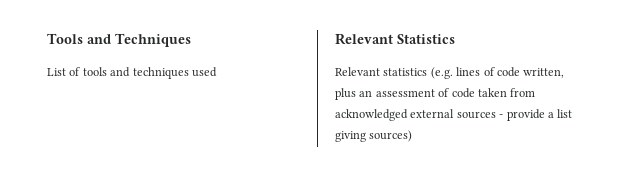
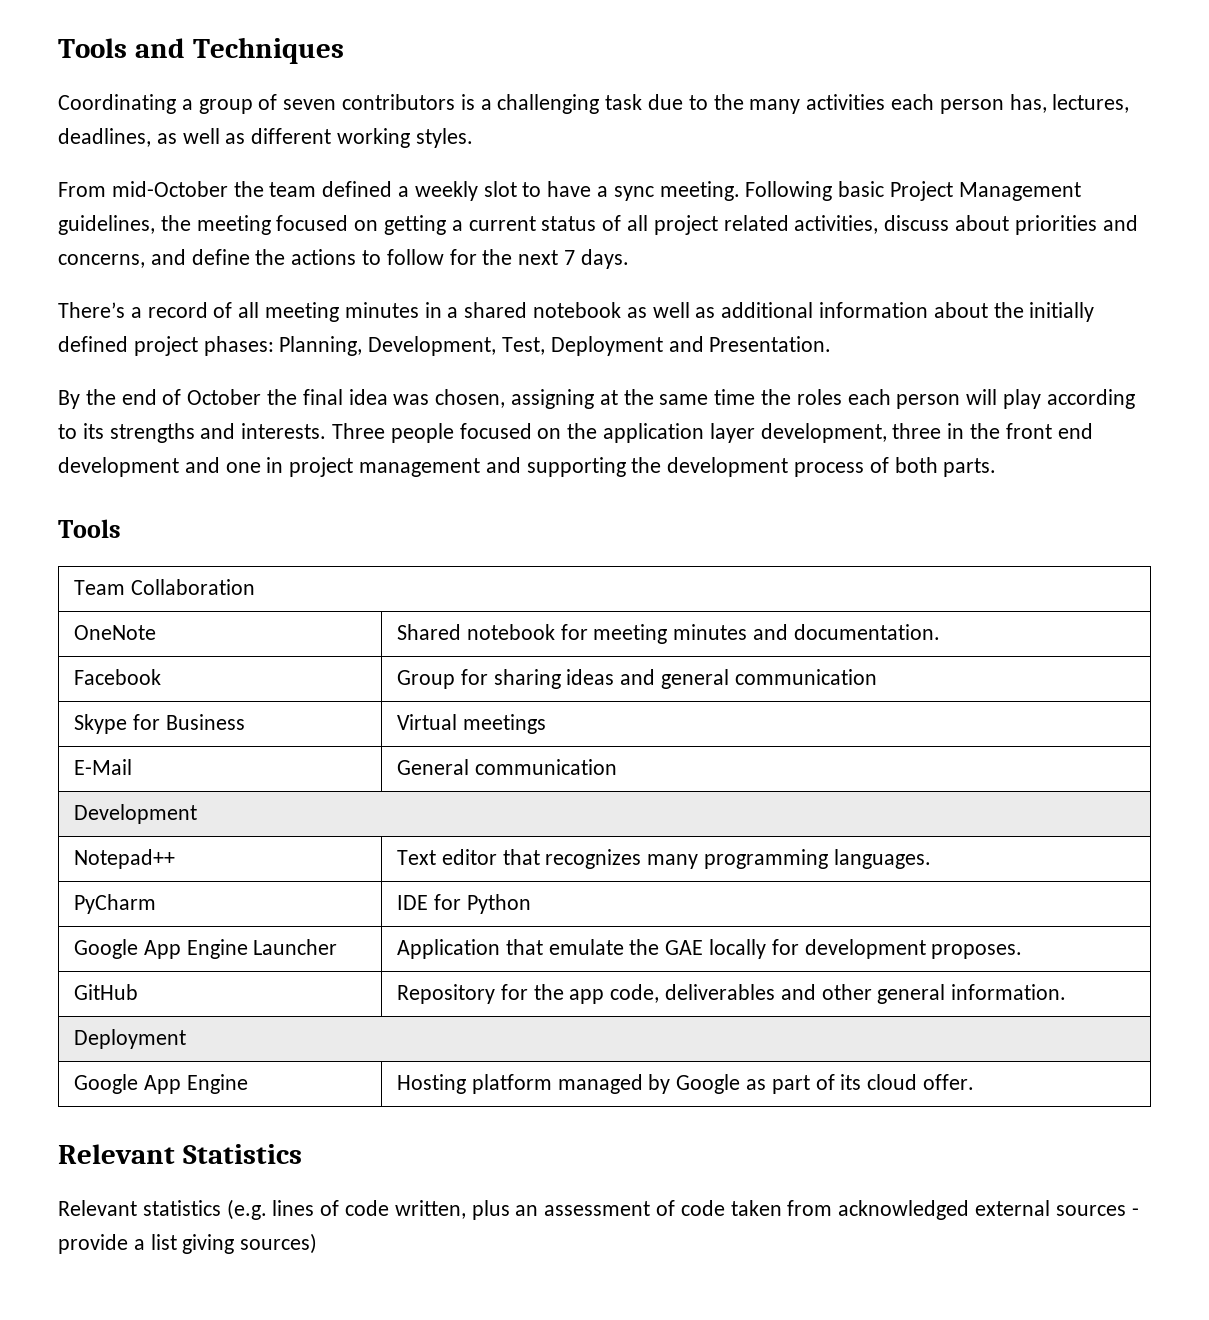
[47,67,217,79] List of tools and techniques used -> [58,94,1130,114] [58,128,473,148] [58,181,1081,201] [58,215,1138,235] [58,249,629,269] [58,302,1095,322] [58,336,832,356] [58,389,1135,409] [58,423,1093,443] [58,457,997,477] [58,519,121,538] [74,579,255,595] [74,625,157,640] [397,624,940,644] [74,669,162,685] [397,669,877,689] [74,714,245,734] [397,714,546,734] [74,759,133,775] [397,759,617,775] [74,804,198,824] [74,849,176,869] [397,849,931,869] [74,894,157,914] [397,894,531,914] [74,939,338,959] [397,939,1023,959] [74,984,139,1000] [397,984,1067,1004] [74,1029,187,1049] [74,1074,248,1094] [397,1074,975,1094] Coordinating a group of seven contributors is a challenging task due to the many activities each person has, lectures, deadlines, as well as different working styles. // From mid-October the team defined a weekly slot to have a sync meeting. Following basic Project Management guidelines, the meeting focused on getting a current status of all project related activities, discuss about priorities and concerns, and define the actions to follow for the next 7 days. // There’s a record of all meeting minutes in a shared notebook as well as additional information about the initially defined project phases: Planning, Development, Test, Deployment and Presentation. // By the end of October the final idea was chosen, assigning at the same time the roles each person will play according to its strengths and interests. Three people focused on the application layer development, three in the front end development and one in project management and supporting the development process of both parts. // Tools // Team Collaboration // OneNote | Shared notebook for meeting minutes and documentation. // Facebook | Group for sharing ideas and general communication // Skype for Business | Virtual meetings // E-Mail | General communication // Development // Notepad++ | Text editor that recognizes many programming languages. // PyCharm | IDE for Python // Google App Engine Launcher | Application that emulate the GAE locally for development proposes. // GitHub | Repository for the app code, deliverables and other general information. // Deployment // Google App Engine | Hosting platform managed by Google as part of its cloud offer.

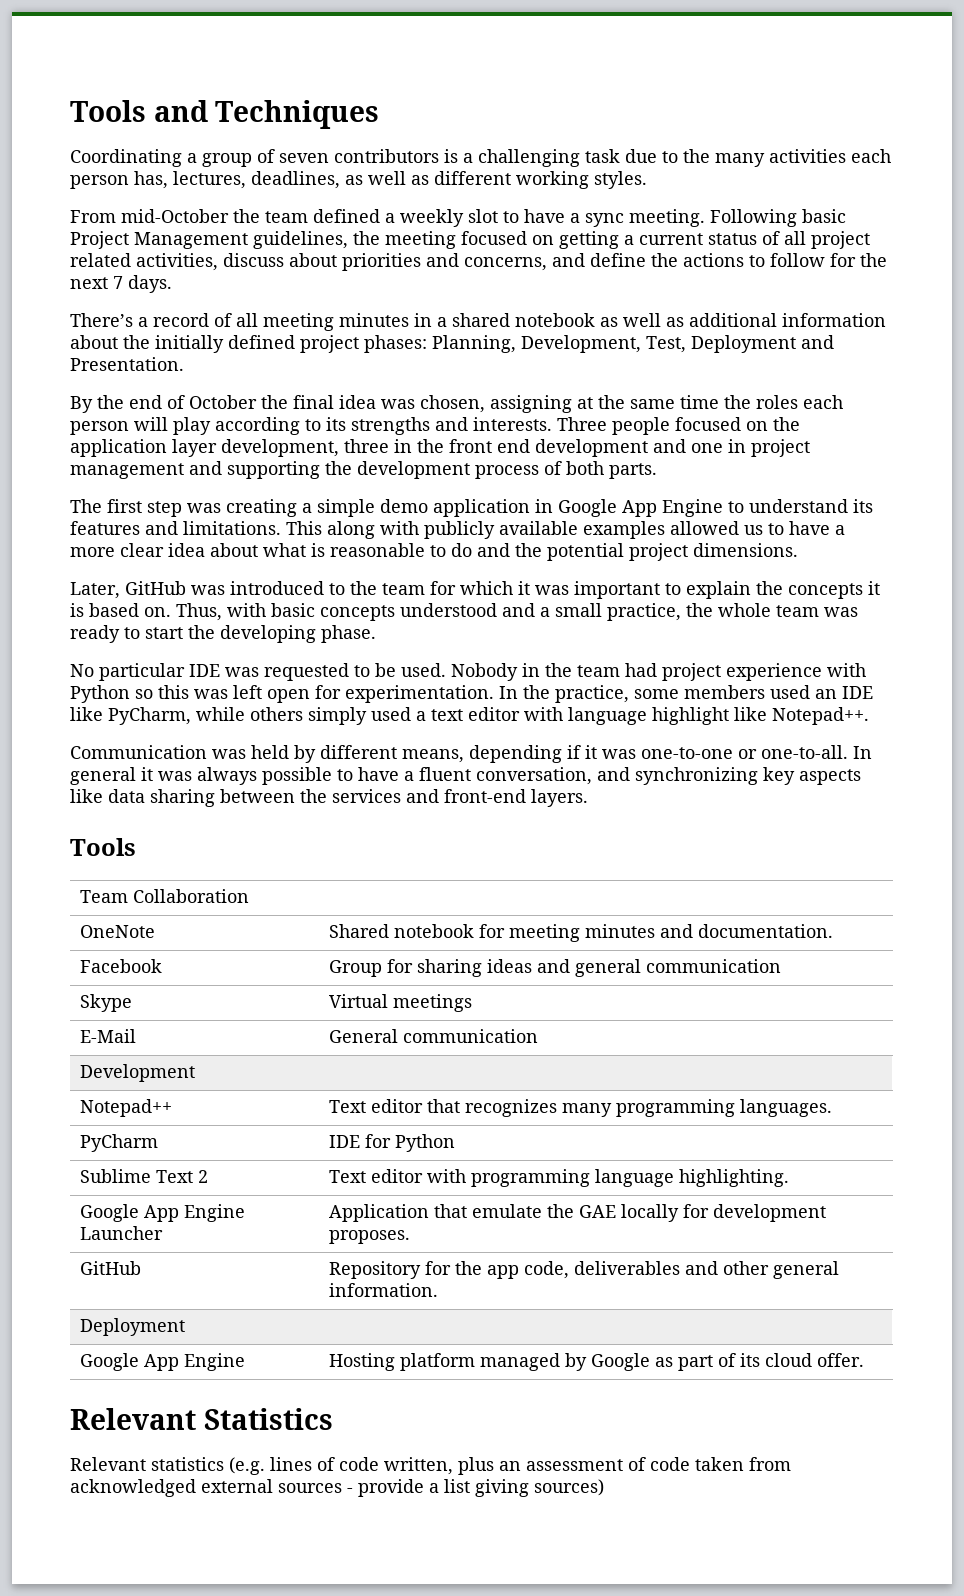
(997, 467) none -> [70,499,873,517] [70,521,845,539] [70,543,798,561] [70,581,880,599] [70,603,858,621] [70,625,376,643] [70,663,866,681] [70,685,873,703] [70,707,869,725] [70,745,872,763] [70,767,861,785] [70,789,588,807] // The first step was creating a simple demo application in Google App Engine to understand its features and limitations. This along with publicly available examples allowed us to have a more clear idea about what is reasonable to do and the potential project dimensions. // Later, GitHub was introduced to the team for which it was important to explain the concepts it is based on. Thus, with basic concepts understood and a small practice, the whole team was ready to start the developing phase. // No particular IDE was requested to be used. Nobody in the team had project experience with Python so this was left open for experimentation. In the practice, some members used an IDE like PyCharm, while others simply used a text editor with language highlight like Notepad++. // Communication was held by different means, depending if it was one-to-one or one-to-all. In general it was always possible to have a fluent conversation, and synchronizing key aspects like data sharing between the services and front-end layers.
[132,714,245,730] for Business -> (132, 1003) none
(531, 904) none -> [79,1169,208,1183] [328,1169,789,1187] // Sublime Text 2 | Text editor with programming language highlighting.

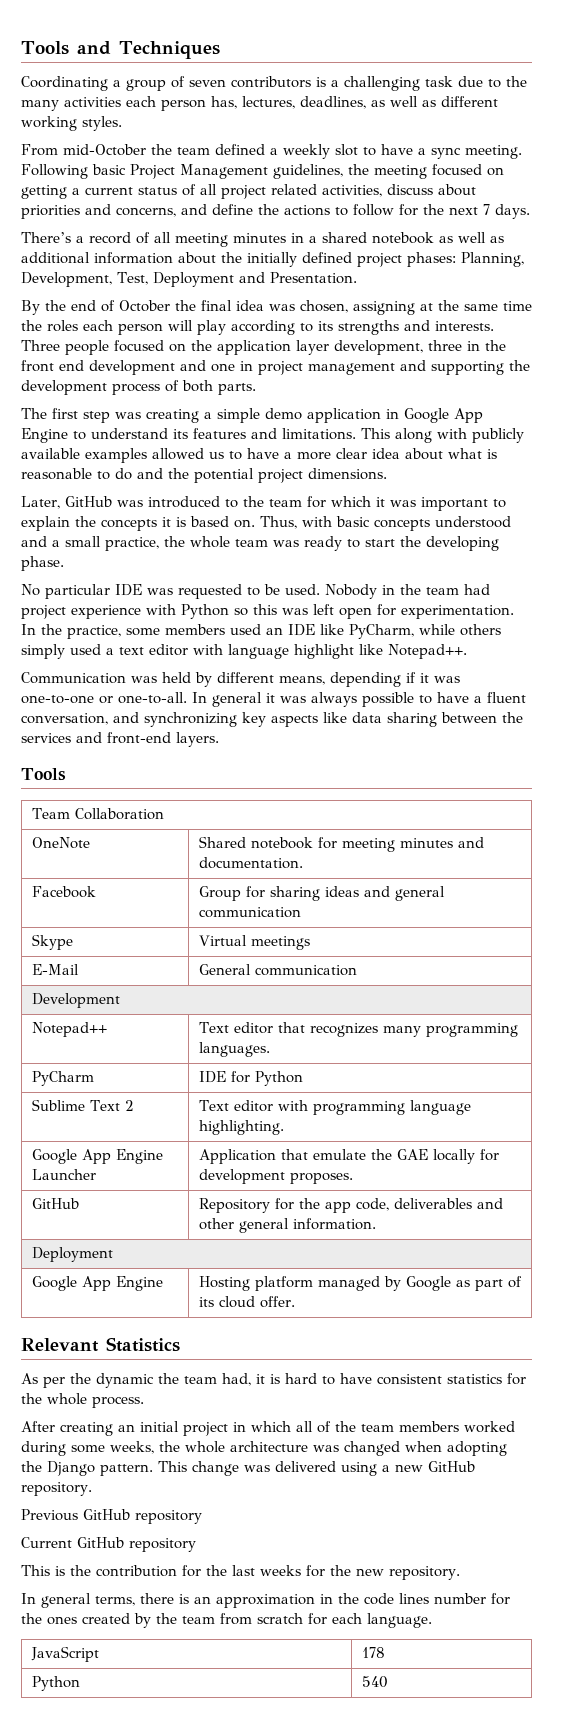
[70,1457,791,1475] [70,1479,604,1497] Relevant statistics (e.g. lines of code written, plus an assessment of code taken from acknowledged external sources - provide a list giving sources) -> [21,1373,526,1388] [21,1393,144,1408] [21,1421,515,1436] [21,1441,507,1456] [21,1461,475,1476] [21,1482,92,1496] [21,1509,202,1524] [21,1537,196,1552] [21,1565,460,1580] [21,1593,510,1608] [21,1613,432,1628] [30,1646,99,1662] [361,1647,385,1658] [31,1676,80,1691] [361,1676,388,1688] As per the dynamic the team had, it is hard to have consistent statistics for the whole process. // After creating an initial project in which all of the team members worked during some weeks, the whole architecture was changed when adopting the Django pattern. This change was delivered using a new GitHub repository. // Previous GitHub repository // Current GitHub repository // This is the contribution for the last weeks for the new repository. // In general terms, there is an approximation in the code lines number for the ones created by the team from scratch for each language. // JavaScript | 178 // Python | 540

